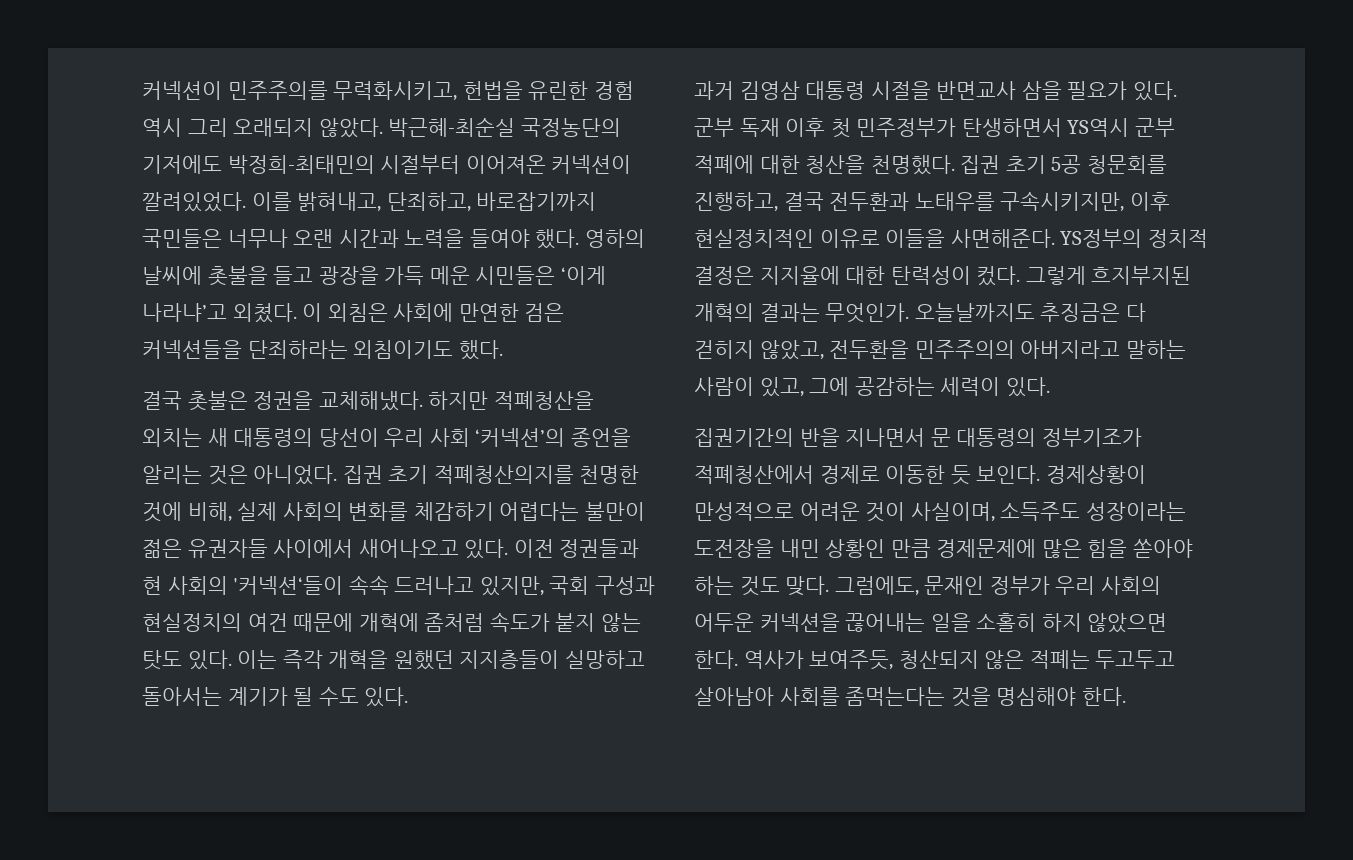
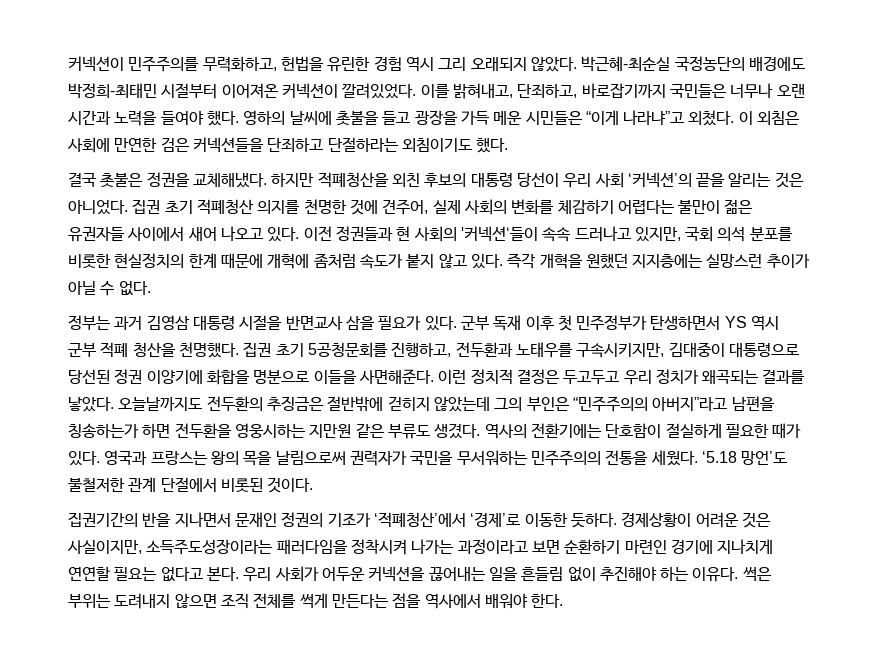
[333,81,458,101] 무력화시키고, -> [202,56,277,72] 무력화하고,
[142,155,375,174] 기저에도 박정희-최태민의 -> [748,56,805,71] [68,83,157,99] 배경에도 박정희-최태민
[560,266,606,285] [142,303,227,322] ‘이게 나라냐’고 -> [585,110,685,125] “이게 나라냐”고
[247,340,348,359] 단죄하라는 -> [267,137,399,152] 단죄하고 단절하라는
[142,428,314,447] 외치는 새 대통령의 -> [391,173,513,187] 외친 후보의 대통령
[570,428,631,447] 종언을 -> [696,173,726,187] 끝을
[433,465,574,484] 적폐청산의지를 -> [196,199,301,215] 적폐청산 의지를
[187,502,232,522] 비해, -> [382,199,429,215] 견주어,
[358,539,459,558] 새어나오고 -> [187,226,263,241] 새어 나오고
[594,576,655,595] [142,613,288,632] 구성과 현실정치의 여건 -> [717,226,793,242] [68,253,217,268] 의석 분포를 비롯한 현실정치의 한계
[600,613,641,632] [142,650,645,670] [142,687,409,707] 않는 탓도 있다. 이는 즉각 개혁을 원했던 지지층들이 실망하고 돌아서는 계기가 될 수도 있다. // -> [438,253,810,269] [68,281,151,296] [68,315,111,330] 않고 있다. 즉각 개혁을 원했던 지지층에는 실망스런 추이가 아닐 수 없다. // 정부는
[1067,118,1175,137] [694,155,1167,175] [694,191,1170,212] [694,229,880,248] YS역시 군부 적폐에 대한 청산을 천명했다. 집권 초기 5공 청문회를 진행하고, 결국 전두환과 노태우를 구속시키지만, 이후 현실정치적인 이유로 -> [724,316,780,331] [68,342,799,358] [68,369,310,385] YS 역시 군부 적폐 청산을 천명했다. 집권 초기 5공청문회를 진행하고, 전두환과 노태우를 구속시키지만, 김대중이 대통령으로 당선된 정권 이양기에 화합을 명분으로
[1060,229,1143,248] YS정부의 -> [438,370,467,384] 이런
[759,266,1192,286] [694,303,1146,323] [694,340,1186,360] [694,377,1050,397] [694,428,1142,447] [694,465,1146,485] [694,502,1186,522] [694,538,1193,558] [694,576,1161,596] [694,613,1168,633] [694,650,1176,670] [694,687,1077,707] 지지율에 대한 탄력성이 컸다. 그렇게 흐지부지된 개혁의 결과는 무엇인가. 오늘날까지도 추징금은 다 걷히지 않았고, 전두환을 민주주의의 아버지라고 말하는 사람이 있고, 그에 공감하는 세력이 있다. // 집권기간의 반을 지나면서 문 대통령의 정부기조가 적폐청산에서 경제로 이동한 듯 보인다. 경제상황이 만성적으로 어려운 것이 사실이며, 소득주도 성장이라는 도전장을 내민 상황인 만큼 경제문제에 많은 힘을 쏟아야 하는 것도 맞다. 그럼에도, 문재인 정부가 우리 사회의 어두운 커넥션을 끊어내는 일을 소홀히 하지 않았으면 한다. 역사가 보여주듯, 청산되지 않은 적폐는 두고두고 살아남아 사회를 좀먹는다는 것을 명심해야 -> [563,369,806,385] [68,396,775,412] [68,423,802,439] [68,450,788,466] [68,477,314,493] [68,512,771,528] [67,539,774,555] [68,566,772,582] [68,593,528,609] 두고두고 우리 정치가 왜곡되는 결과를 낳았다. 오늘날까지도 전두환의 추징금은 절반밖에 걷히지 않았는데 그의 부인은 “민주주의의 아버지”라고 남편을 칭송하는가 하면 전두환을 영웅시하는 지만원 같은 부류도 생겼다. 역사의 전환기에는 단호함이 절실하게 필요한 때가 있다. 영국과 프랑스는 왕의 목을 날림으로써 권력자가 국민을 무서워하는 민주주의의 전통을 세웠다. ‘5.18 망언’도 불철저한 관계 단절에서 비롯된 것이다. // 집권기간의 반을 지나면서 문재인 정권의 기조가 ‘적폐청산’에서 ‘경제’로 이동한 듯하다. 경제상황이 어려운 것은 사실이지만, 소득주도성장이라는 패러다임을 정착시켜 나가는 과정이라고 보면 순환하기 마련인 경기에 지나치게 연연할 필요는 없다고 본다. 우리 사회가 어두운 커넥션을 끊어내는 일을 흔들림 없이 추진해야 하는 이유다. 썩은 부위는 도려내지 않으면 조직 전체를 썩게 만든다는 점을 역사에서 배워야

